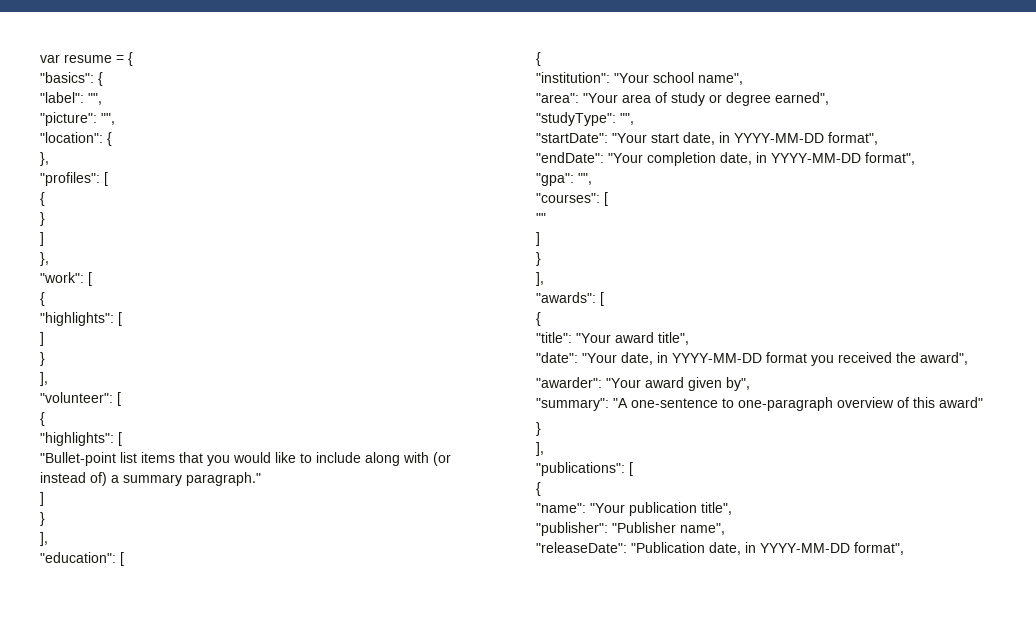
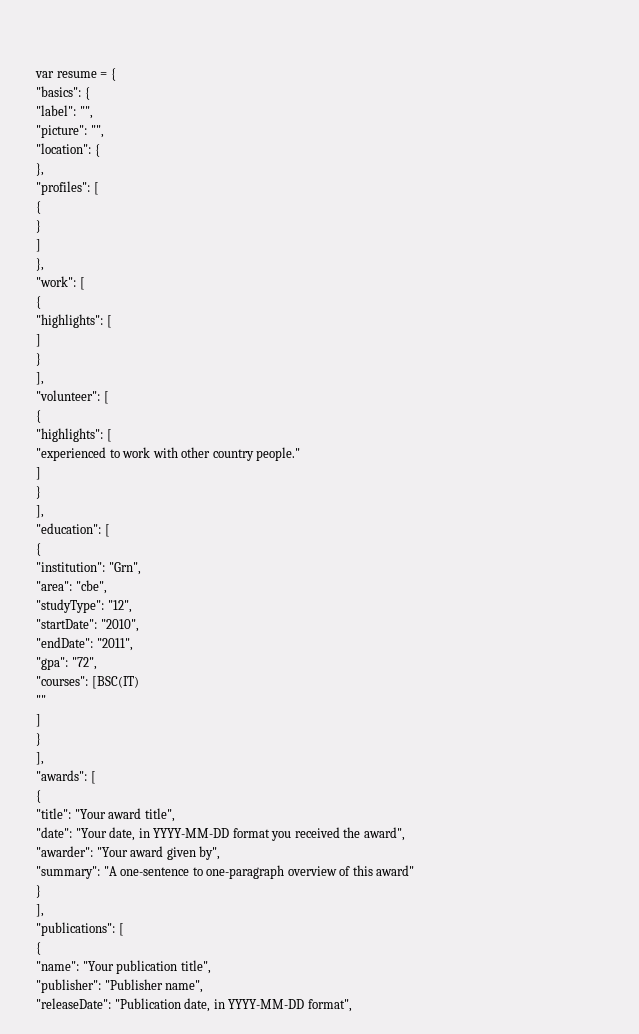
[40,452,451,466] [40,472,261,486] "Bullet-point list items that you would like to include along with (or instead of) a summary paragraph." -> [36,447,301,461] "experienced to work with other country people."
[614,72,743,85] [536,92,829,106] "Your school name", // "area": "Your area of study or degree earned", -> [108,562,141,575] [36,580,107,594] "Grn", // "area": "cbe",
[620,113,634,125] "", -> [107,600,132,613] "12",
[612,132,878,145] [536,152,915,166] "Your start date, in YYYY-MM-DD format", // "endDate": "Your completion date, in YYYY-MM-DD format", -> [100,619,139,632] [36,637,133,651] "2010", // "endDate": "2011",
[578,173,592,185] "", -> [71,657,97,670] "72",
[604,192,608,206] [ -> [91,676,139,689] [BSC(IT)

